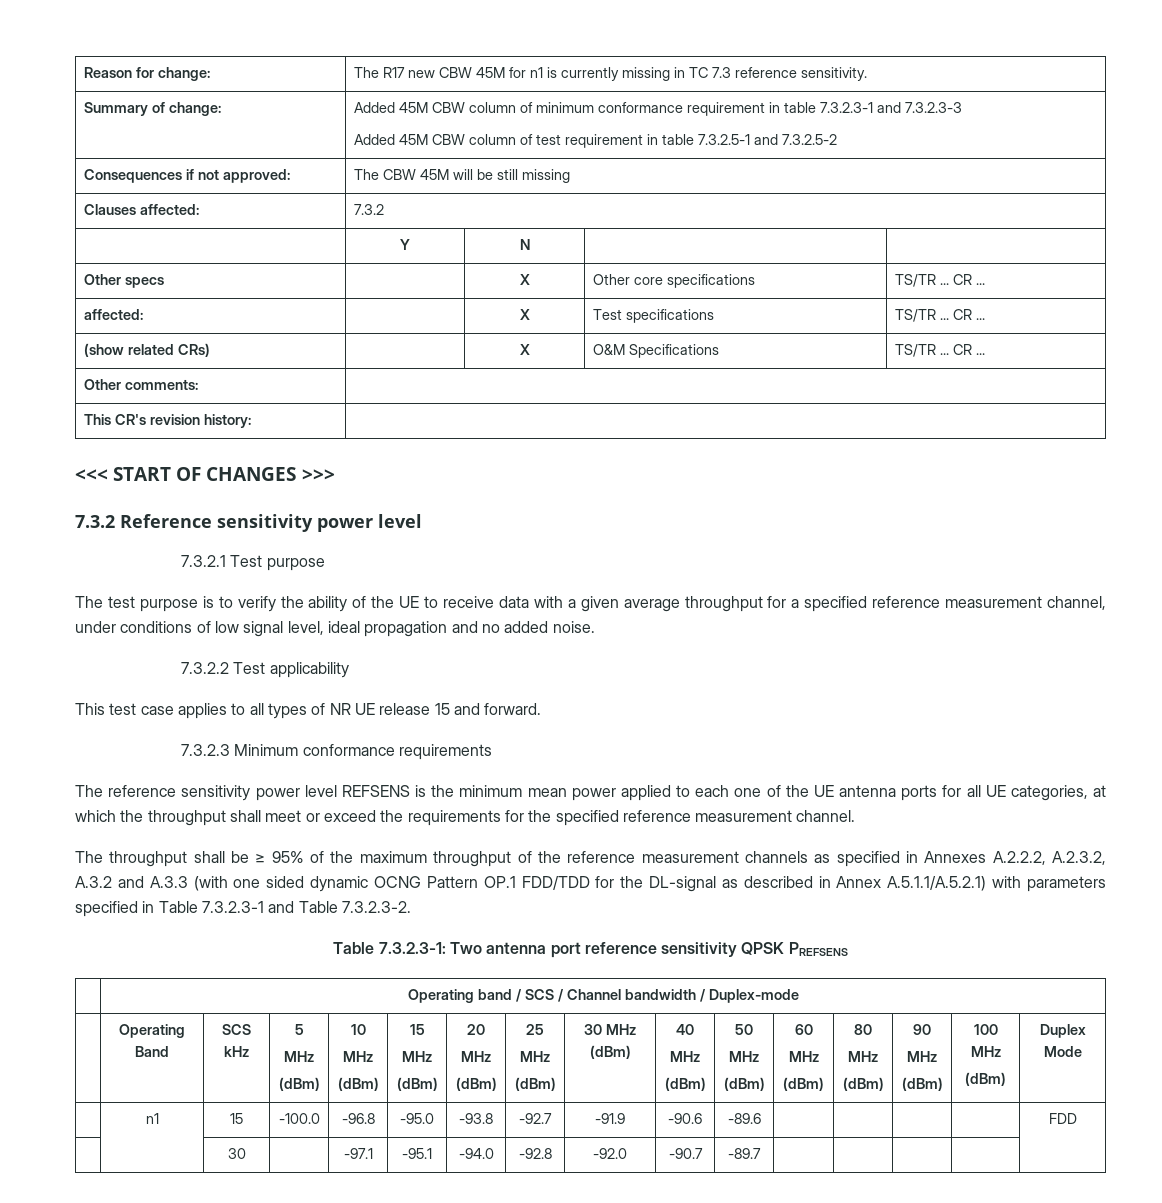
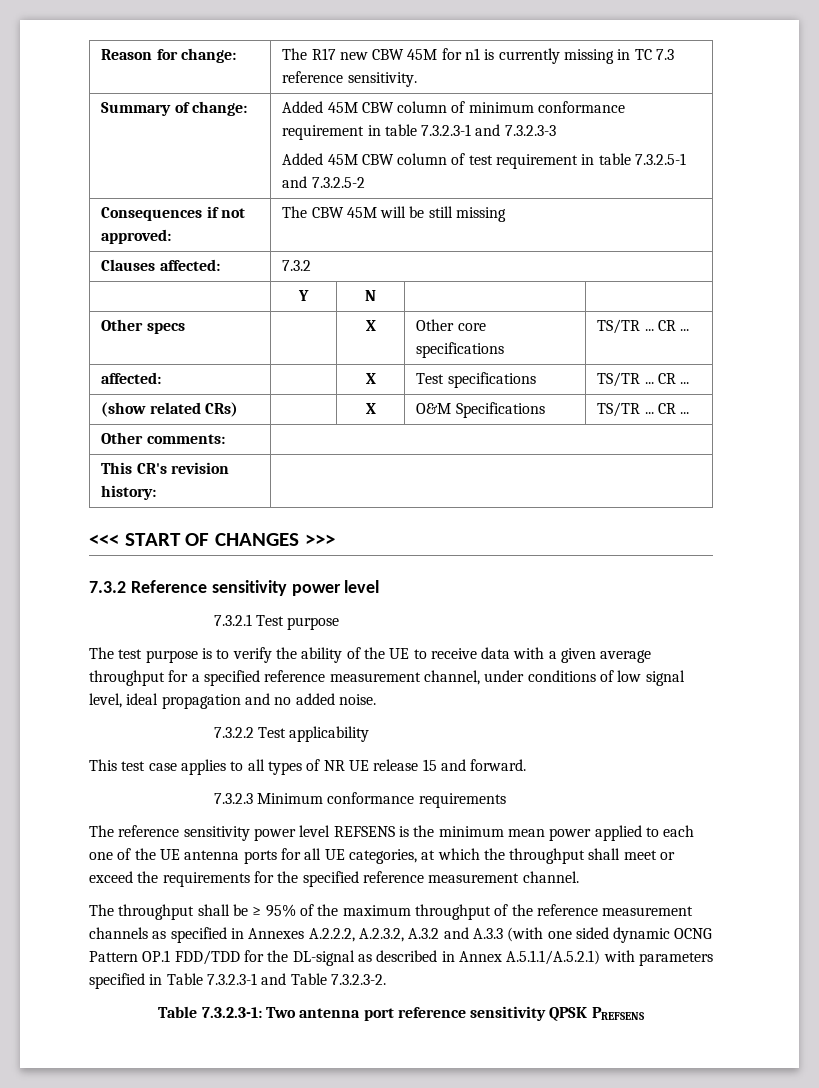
[407,989,799,1003] [119,1024,185,1038] [135,1046,169,1057] [222,1024,251,1035] [224,1046,249,1057] [294,1024,304,1035] [284,1051,314,1062] [278,1077,320,1091] [350,1024,366,1035] [343,1051,373,1062] [337,1077,379,1091] [409,1024,425,1035] [402,1051,432,1062] [396,1077,438,1091] [467,1024,485,1035] [461,1051,491,1062] [455,1077,497,1091] [526,1024,544,1035] [520,1051,550,1062] [514,1077,556,1091] [584,1024,636,1035] [589,1045,631,1059] [676,1024,694,1035] [670,1051,700,1062] [664,1077,706,1091] [735,1024,753,1035] [729,1051,759,1062] [723,1077,765,1091] [794,1024,813,1035] [788,1051,819,1062] [783,1077,824,1091] [854,1024,872,1035] [848,1051,878,1062] [842,1077,884,1091] [913,1024,931,1035] [907,1051,937,1062] [901,1077,943,1091] [973,1024,998,1035] [970,1046,1001,1057] [965,1072,1006,1086] [1039,1024,1086,1038] [1043,1046,1082,1057] [145,1113,159,1124] [230,1113,243,1124] [278,1113,320,1124] [341,1113,375,1124] [400,1113,434,1124] [459,1113,493,1124] [519,1113,552,1124] [595,1113,625,1124] [668,1113,702,1124] [727,1113,761,1124] [1048,1113,1077,1124] [227,1148,246,1159] [343,1148,373,1159] [402,1148,432,1159] [458,1148,494,1159] [518,1148,552,1159] [593,1148,627,1159] [668,1148,703,1159] [728,1148,761,1159] // | Operating band / SCS / Channel bandwidth / Duplex-mode // | Operating Band | SCS kHz | 5 // MHz // (dBm) | 10 // MHz // (dBm) | 15 // MHz // (dBm) | 20 // MHz // (dBm) | 25 // MHz // (dBm) | 30 MHz (dBm) | 40 // MHz // (dBm) | 50 // MHz // (dBm) | 60 // MHz // (dBm) | 80 // MHz // (dBm) | 90 // MHz // (dBm) | 100 MHz // (dBm) | Duplex Mode // | n1 | 15 | -100.0 | -96.8 | -95.0 | -93.8 | -92.7 | -91.9 | -90.6 | -89.6 | | | | | FDD // | | 30 | | -97.1 | -95.1 | -94.0 | -92.8 | -92.0 | -90.7 | -89.7 | | | | | -> (645, 1013) none

